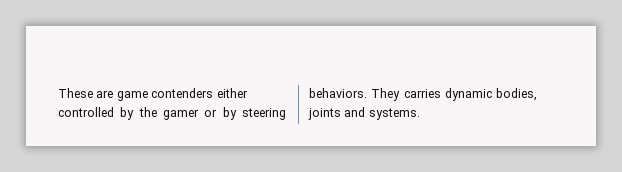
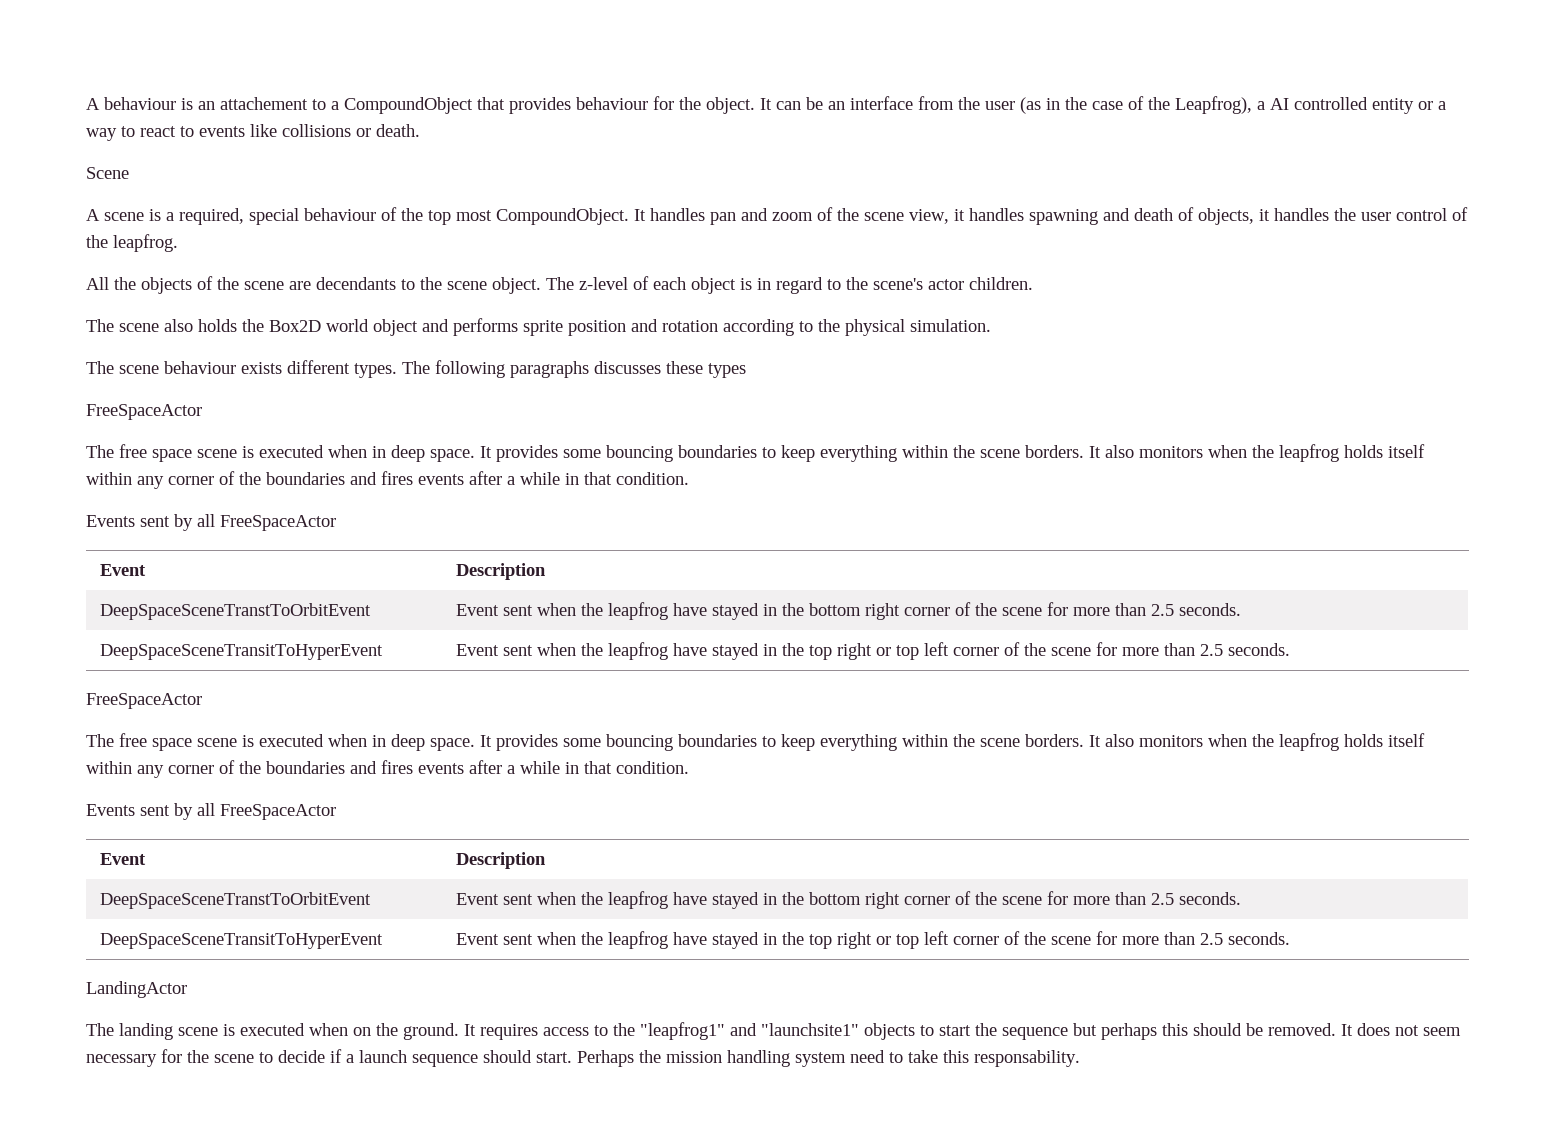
[58,88,248,101] [58,107,286,120] [309,88,537,101] [308,107,420,120] These are game contenders either controlled by the gamer or by steering behaviors. They carries dynamic bodies, joints and systems. -> [86,96,1446,114] [86,124,420,141] [86,167,129,179] [86,207,1468,225] [86,234,178,252] [86,276,1033,294] [86,318,991,336] [86,360,746,378] [86,404,202,420] [86,444,1425,462] [86,471,689,489] [86,514,336,531] [100,564,147,576] [456,563,547,580] [100,603,372,620] [456,602,1242,620] [100,644,384,660] [456,642,1291,660] [86,693,202,709] [86,733,1425,751] [86,760,689,778] [86,803,336,820] [100,853,147,865] [456,852,547,869] [100,892,372,909] [456,891,1242,909] [100,933,384,949] [456,931,1291,949] [86,981,187,998] [86,1022,1461,1040] [86,1049,1080,1067] A behaviour is an attachement to a CompoundObject that provides behaviour for the object. It can be an interface from the user (as in the case of the Leapfrog), a AI controlled entity or a way to react to events like collisions or death. // Scene // A scene is a required, special behaviour of the top most CompoundObject. It handles pan and zoom of the scene view, it handles spawning and death of objects, it handles the user control of the leapfrog. // All the objects of the scene are decendants to the scene object. The z-level of each object is in regard to the scene's actor children. // The scene also holds the Box2D world object and performs sprite position and rotation according to the physical simulation. // The scene behaviour exists different types. The following paragraphs discusses these types // FreeSpaceActor // The free space scene is executed when in deep space. It provides some bouncing boundaries to keep everything within the scene borders. It also monitors when the leapfrog holds itself within any corner of the boundaries and fires events after a while in that condition. // Events sent by all FreeSpaceActor // Event | Description // DeepSpaceSceneTranstToOrbitEvent | Event sent when the leapfrog have stayed in the bottom right corner of the scene for more than 2.5 seconds. // DeepSpaceSceneTransitToHyperEvent | Event sent when the leapfrog have stayed in the top right or top left corner of the scene for more than 2.5 seconds. // FreeSpaceActor // The free space scene is executed when in deep space. It provides some bouncing boundaries to keep everything within the scene borders. It also monitors when the leapfrog holds itself within any corner of the boundaries and fires events after a while in that condition. // Events sent by all FreeSpaceActor // Event | Description // DeepSpaceSceneTranstToOrbitEvent | Event sent when the leapfrog have stayed in the bottom right corner of the scene for more than 2.5 seconds. // DeepSpaceSceneTransitToHyperEvent | Event sent when the leapfrog have stayed in the top right or top left corner of the scene for more than 2.5 seconds. // LandingActor // The landing scene is executed when on the ground. It requires access to the "leapfrog1" and "launchsite1" objects to start the sequence but perhaps this should be removed. It does not seem necessary for the scene to decide if a launch sequence should start. Perhaps the mission handling system need to take this responsability.

